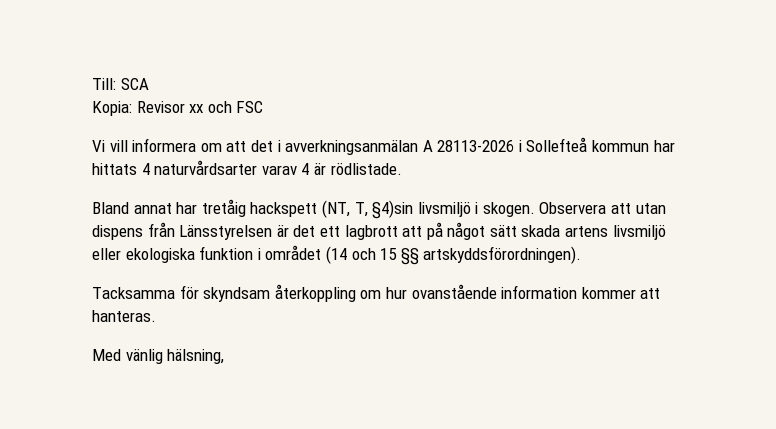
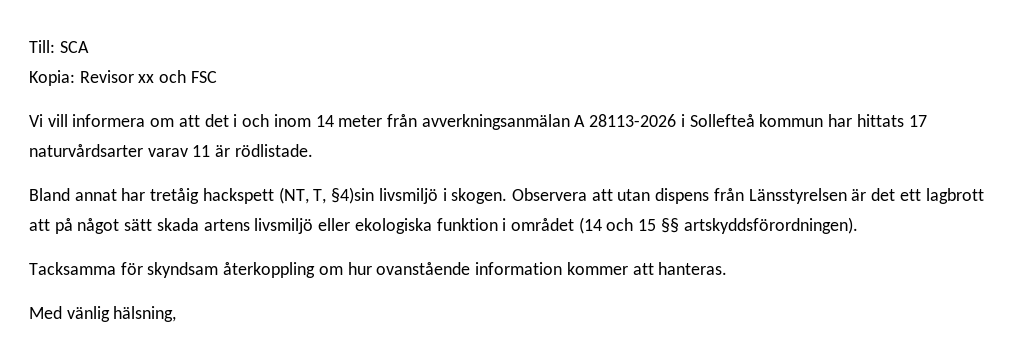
(281, 146) none -> [242,114,417,127] och inom 14 meter från
[141,163,150,175] 4 -> [908,115,927,127] 17
[301,163,310,175] 4 -> [192,145,211,157] 11

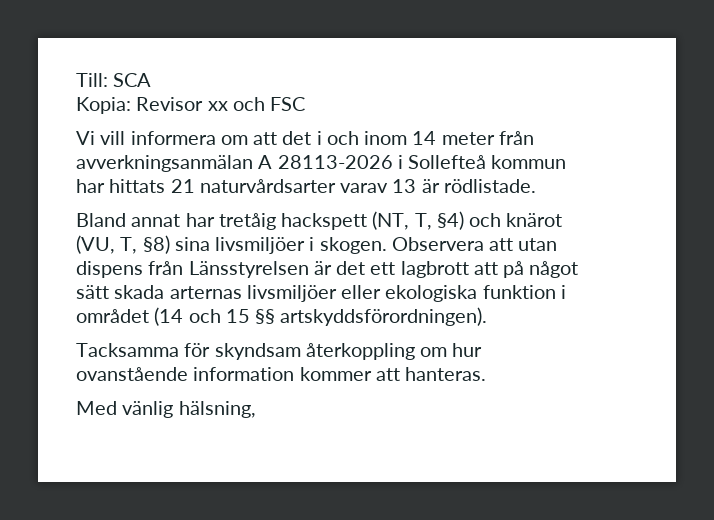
[908,115,927,127] 17 -> [170,179,195,193] 21
[192,145,211,157] 11 -> [392,179,417,193] 13
[331,187,438,204] §4)sin livsmiljö -> [436,211,563,230] [76,235,306,254] §4) och knärot (VU, T, §8) sina livsmiljöer
[203,218,314,234] artens livsmiljö -> [169,285,337,302] arternas livsmiljöer

